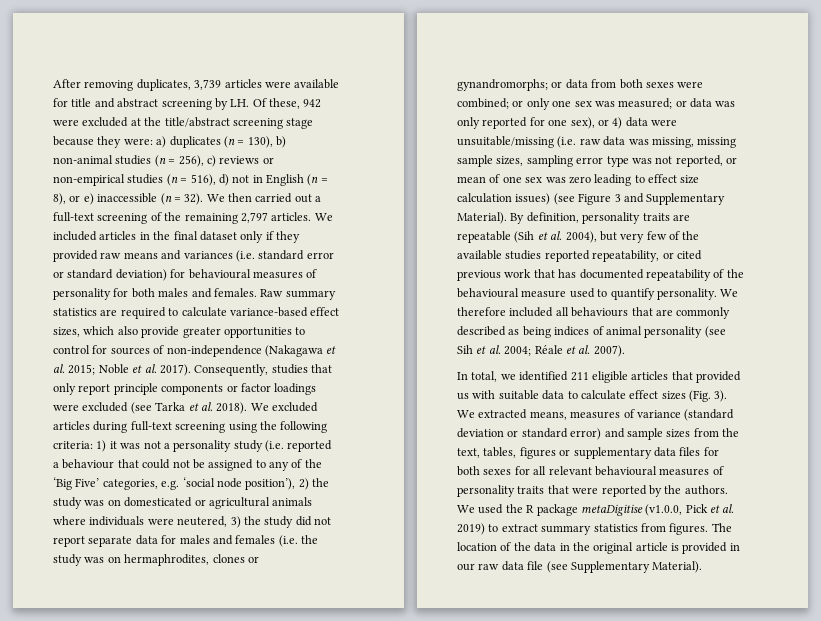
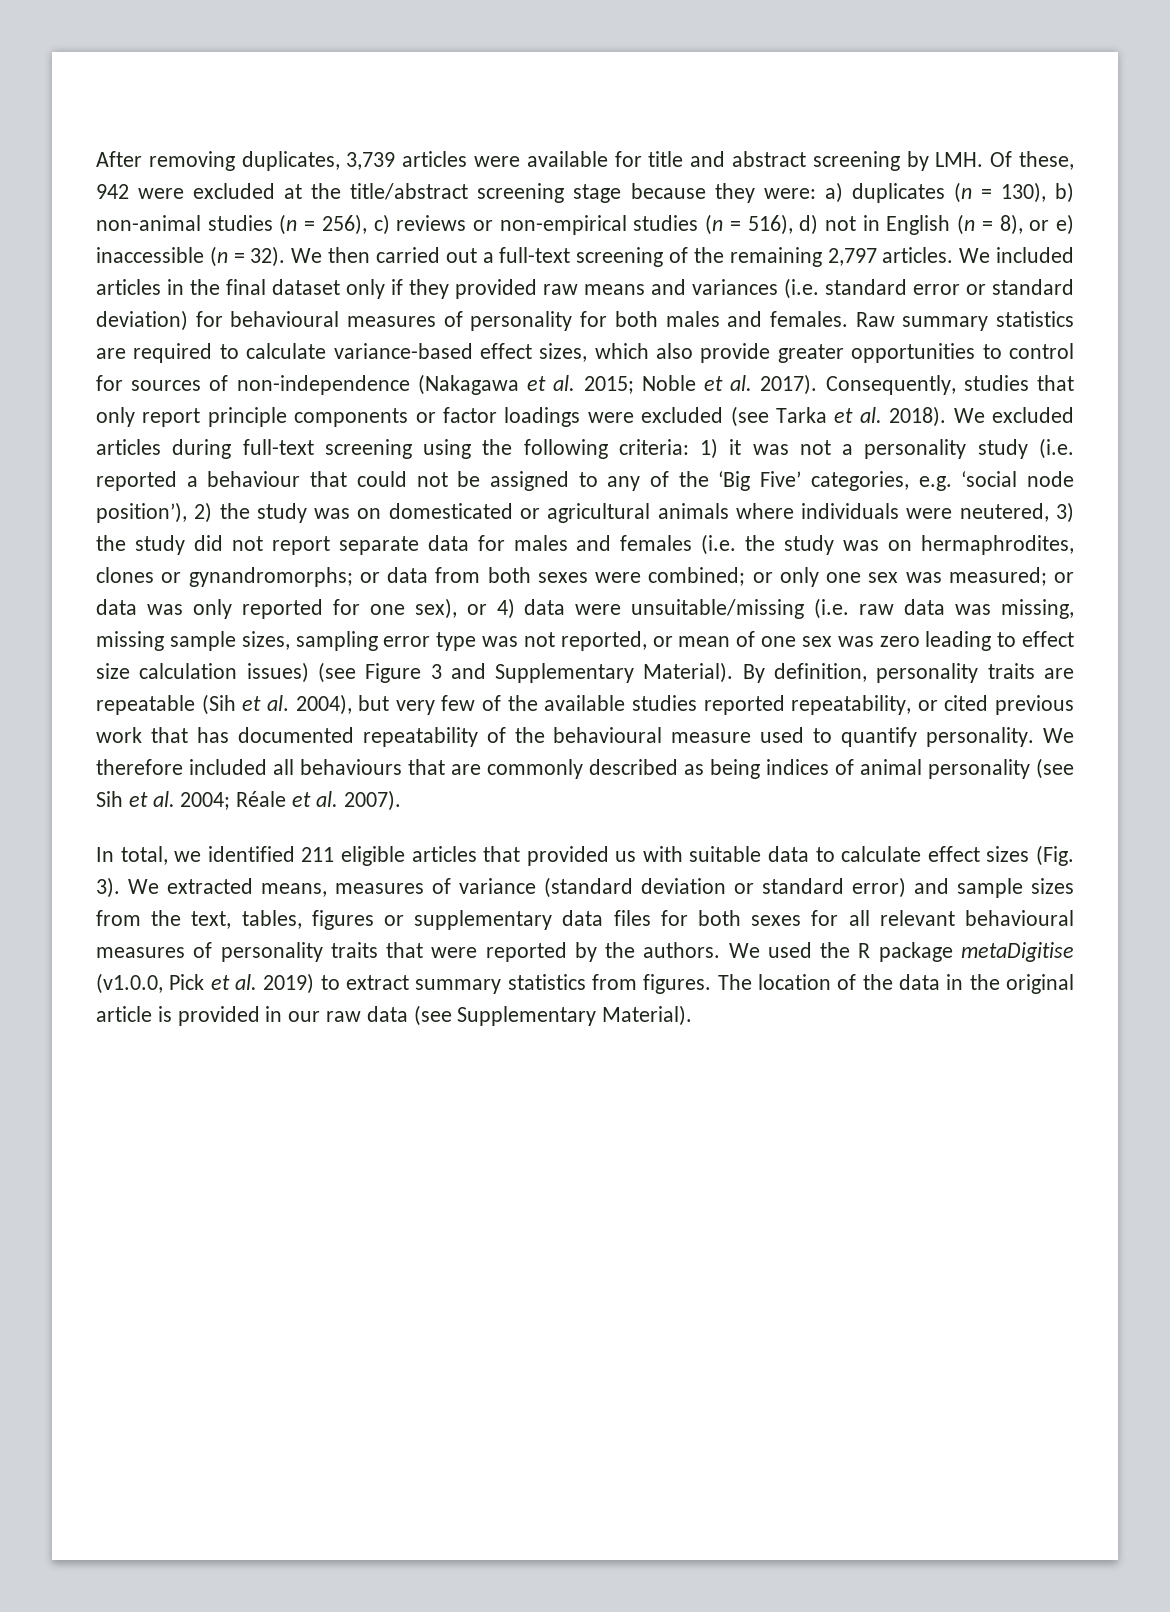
[230,99,250,107] LH. -> [935,152,984,167] LMH.
[527,561,544,570] file -> (408, 1014) none

